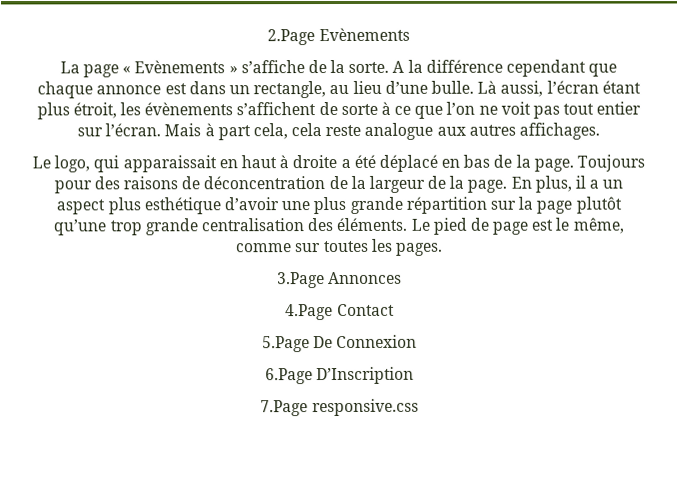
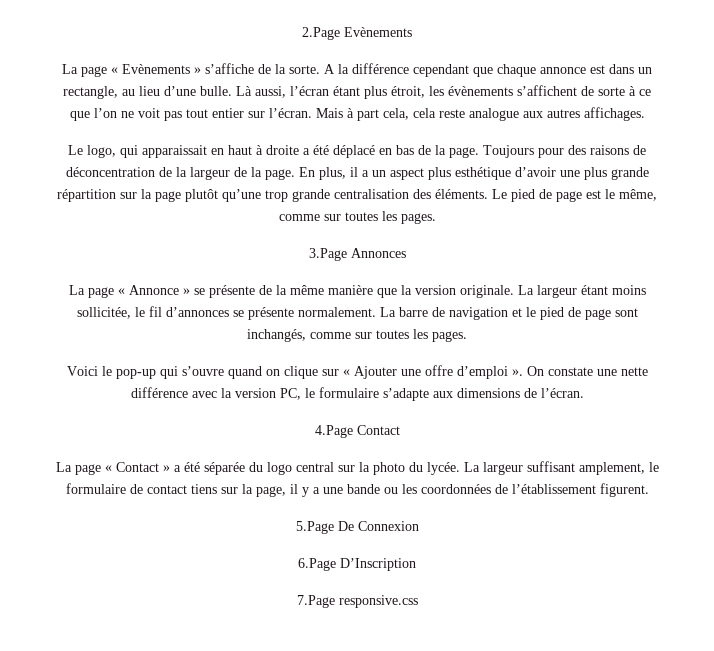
[285,303,395,321] 4.Page Contact -> [68,285,646,298] [76,306,638,320] [247,329,467,342] [66,365,648,379] [130,387,584,401] [314,425,400,438] [55,461,659,475] [65,483,649,497] La page « Annonce » se présente de la même manière que la version originale. La largeur étant moins sollicitée, le fil d’annonces se présente normalement. La barre de navigation et le pied de page sont inchangés, comme sur toutes les pages. // Voici le pop-up qui s’ouvre quand on clique sur « Ajouter une offre d’emploi ». On constate une nette différence avec la version PC, le formulaire s’adapte aux dimensions de l’écran. // 4.Page Contact // La page « Contact » a été séparée du logo central sur la photo du lycée. La largeur suffisant amplement, le formulaire de contact tiens sur la page, il y a une bande ou les coordonnées de l’établissement figurent.

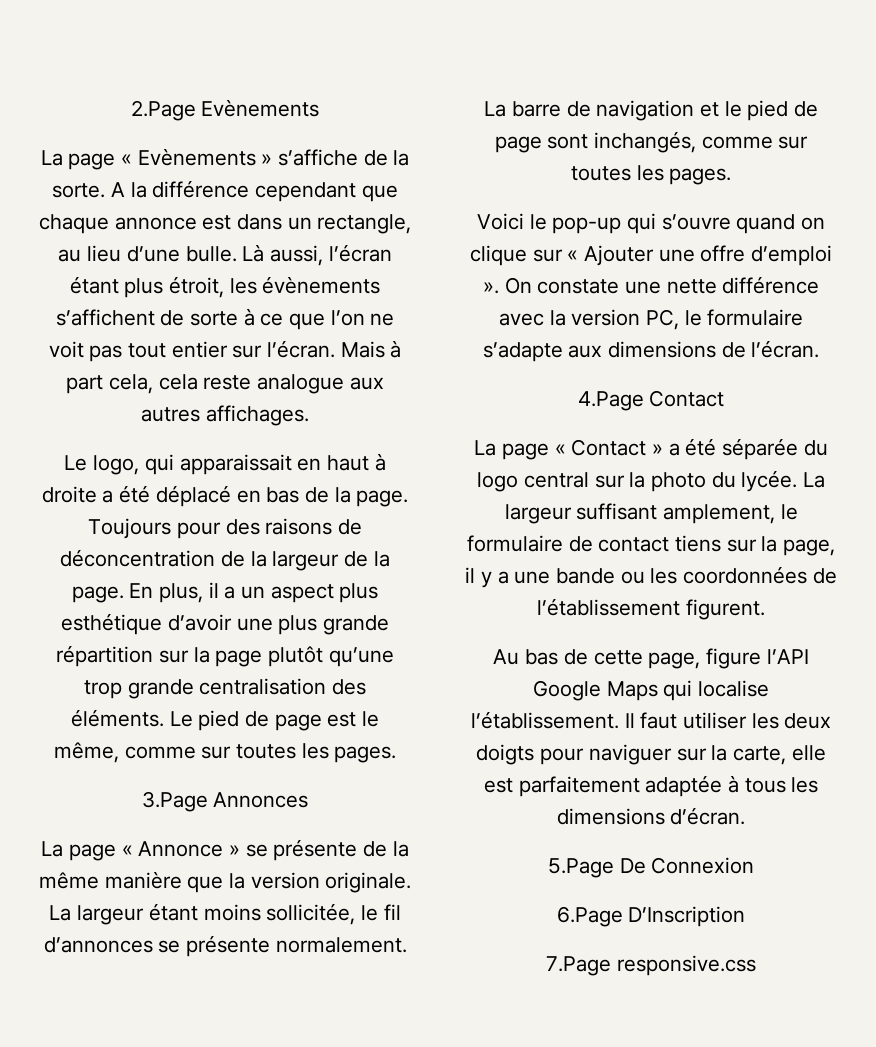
(649, 490) none -> [493,648,809,669] [532,680,770,701] [470,711,832,729] [476,744,826,765] [483,775,819,797] [556,807,746,825] // Au bas de cette page, figure l’API Google Maps qui localise l’établissement. Il faut utiliser les deux doigts pour naviguer sur la carte, elle est parfaitement adaptée à tous les dimensions d’écran.

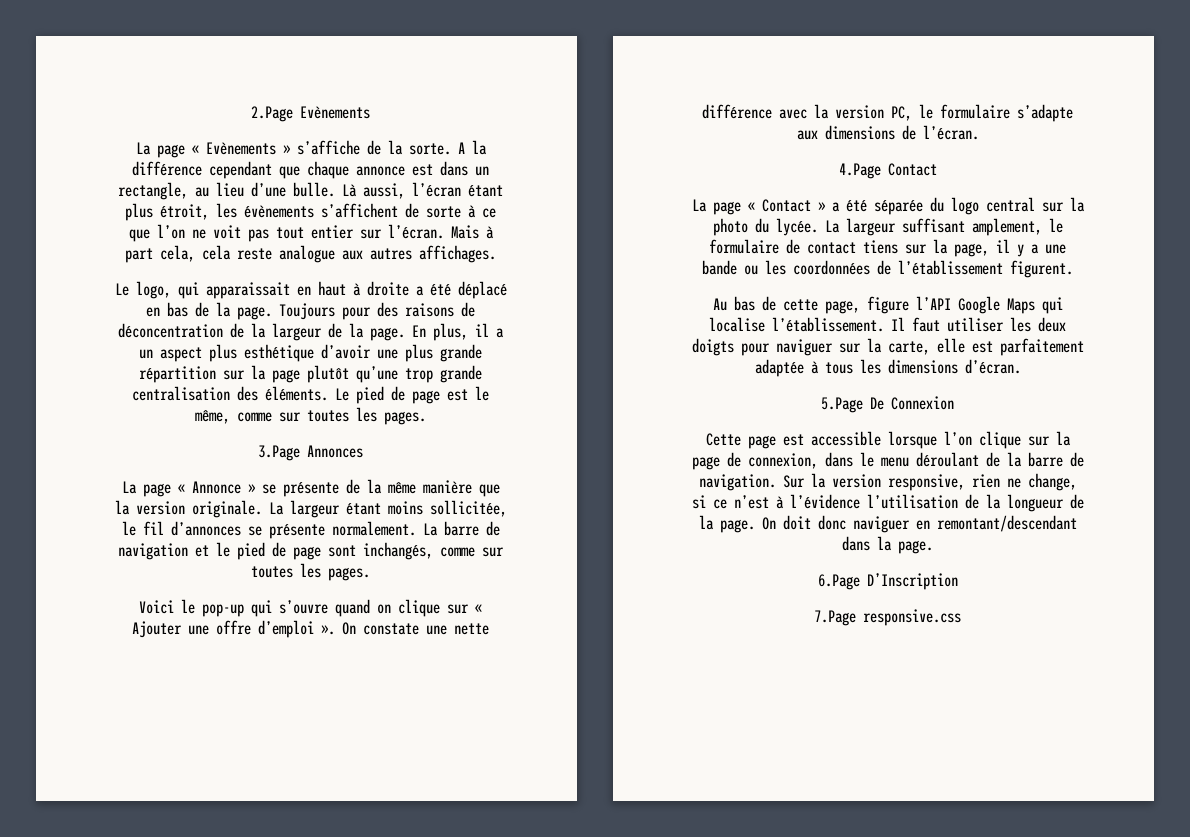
(755, 865) none -> [705,431,1071,449] [691,452,1084,470] [698,473,1077,491] [691,494,1084,512] [698,515,1077,533] [842,536,933,554] // Cette page est accessible lorsque l’on clique sur la page de connexion, dans le menu déroulant de la barre de navigation. Sur la version responsive, rien ne change, si ce n’est à l’évidence l’utilisation de la longueur de la page. On doit donc naviguer en remontant/descendant dans la page.

